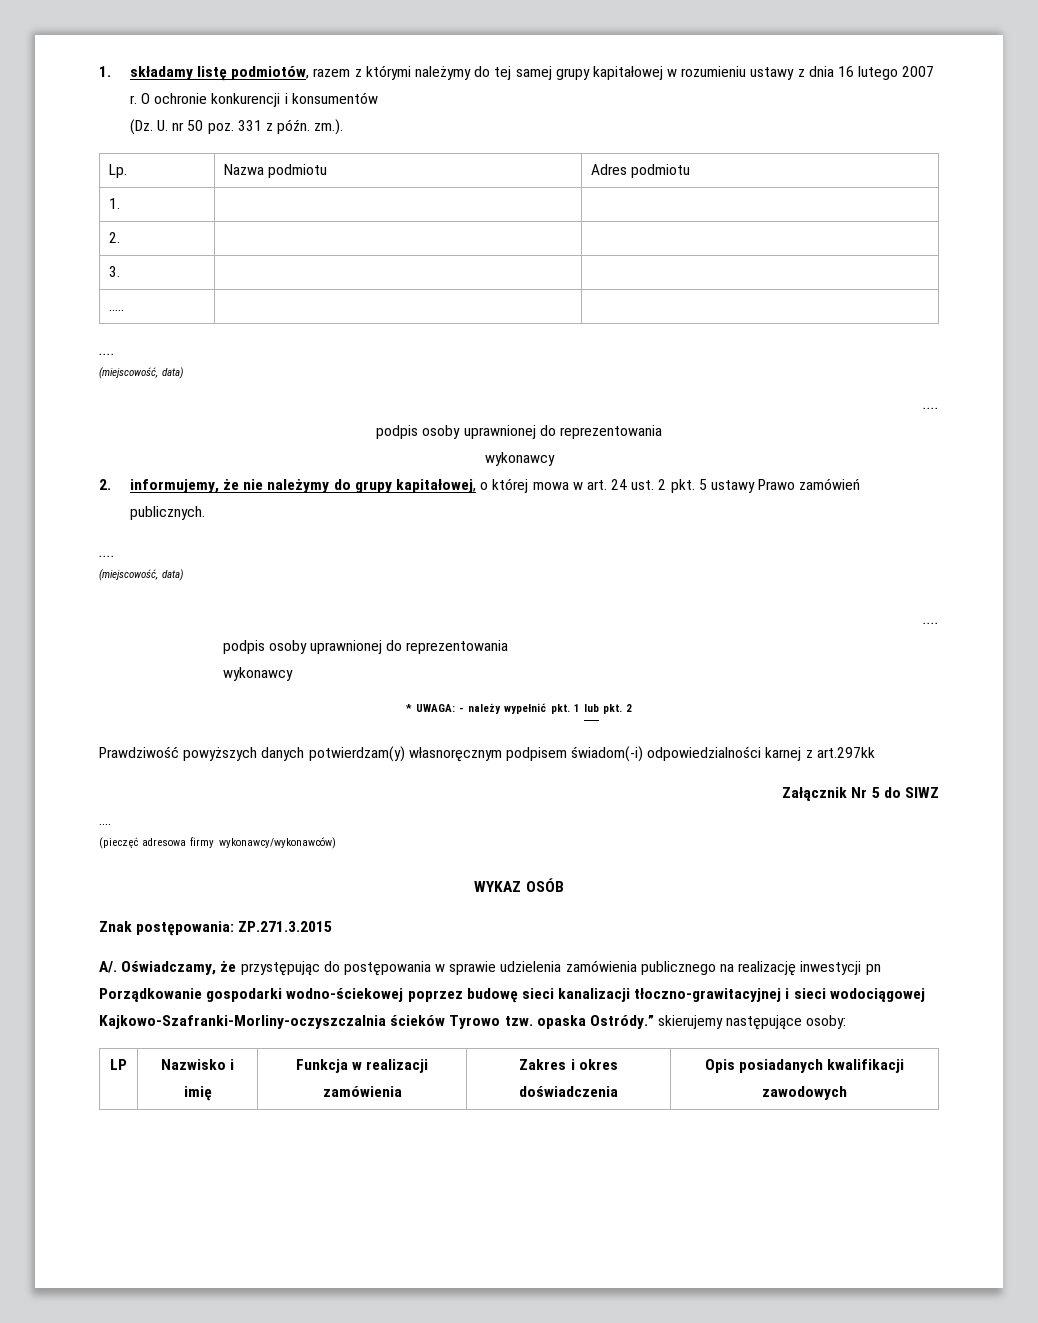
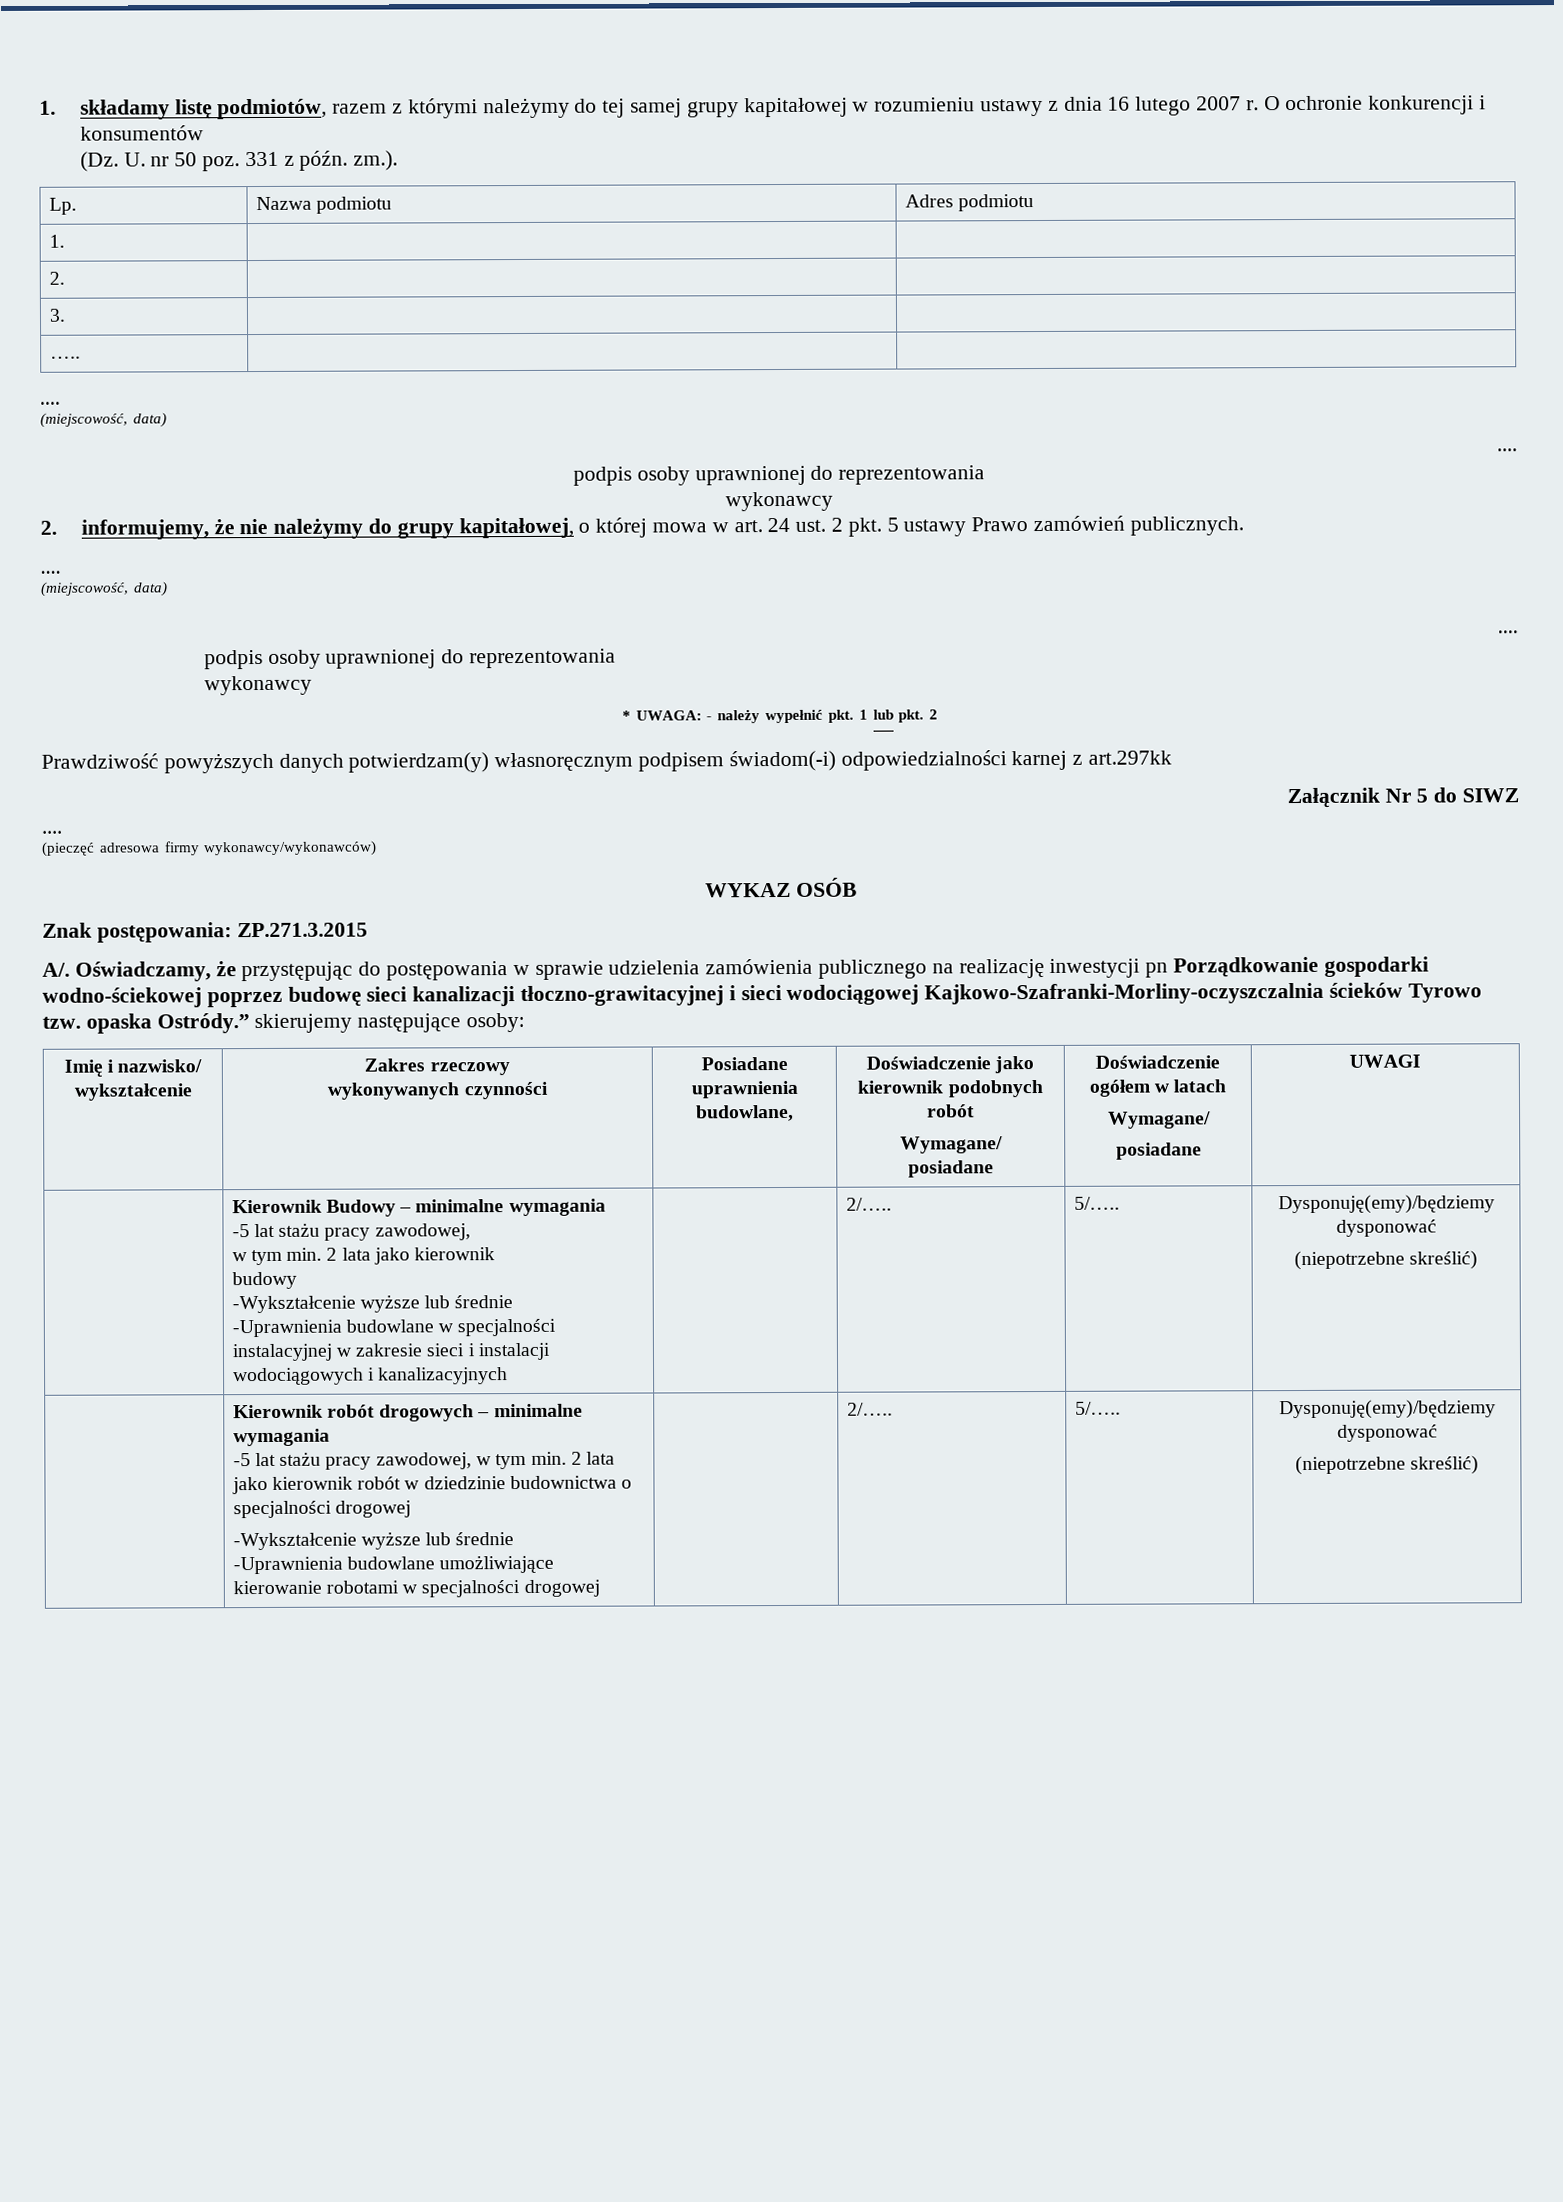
[110,1059,127,1070] [160,1059,235,1070] [183,1086,212,1101] [295,1059,429,1073] [322,1086,402,1097] [519,1059,618,1070] [519,1086,618,1097] [704,1059,905,1073] [762,1086,847,1100] LP | Nazwisko i imię | Funkcja w realizacji zamówienia | Zakres i okres doświadczenia | Opis posiadanych kwalifikacji zawodowych -> [63,1059,203,1078] [73,1083,192,1101] [364,1058,510,1076] [327,1081,548,1100] [700,1056,788,1071] [690,1080,798,1099] [696,1104,794,1122] [865,1056,1035,1074] [857,1079,1043,1098] [927,1104,975,1118] [900,1136,1003,1154] [908,1160,994,1178] [1095,1055,1220,1069] [1088,1079,1227,1097] [1107,1111,1211,1129] [1115,1142,1202,1160] [1349,1054,1421,1068] [231,1198,606,1217] [231,1222,471,1241] [231,1247,496,1266] [231,1271,297,1290] [231,1294,514,1314] [231,1318,557,1338] [231,1342,551,1362] [232,1367,509,1386] [845,1197,892,1211] [1073,1196,1120,1210] [1277,1194,1495,1215] [1335,1219,1437,1237] [1293,1250,1479,1271] [232,1403,583,1422] [232,1428,330,1447] [232,1451,616,1470] [231,1475,633,1495] [232,1500,411,1519] [232,1531,515,1551] [232,1554,555,1575] [232,1579,600,1598] [846,1402,893,1416] [1074,1401,1121,1415] [1278,1399,1496,1420] [1336,1424,1438,1442] [1294,1455,1480,1476] Imię i nazwisko/ wykształcenie | Zakres rzeczowy // wykonywanych czynności | Posiadane uprawnienia budowlane, | Doświadczenie jako kierownik podobnych robót // Wymagane/ // posiadane | Doświadczenie ogółem w latach // Wymagane/ // posiadane | UWAGI // | Kierownik Budowy – minimalne wymagania // -5 lat stażu pracy zawodowej, // w tym min. 2 lata jako kierownik // budowy // -Wykształcenie wyższe lub średnie // -Uprawnienia budowlane w specjalności instalacyjnej w zakresie sieci i instalacji wodociągowych i kanalizacyjnych | | 2/….. | 5/….. | Dysponuję(emy)/będziemy dysponować // (niepotrzebne skreślić) // | Kierownik robót drogowych – minimalne wymagania // -5 lat stażu pracy zawodowej, w tym min. 2 lata jako kierownik robót w dziedzinie budownictwa o specjalności drogowej // -Wykształcenie wyższe lub średnie // -Uprawnienia budowlane umożliwiające kierowanie robotami w specjalności drogowej | | 2/….. | 5/….. | Dysponuję(emy)/będziemy dysponować // (niepotrzebne skreślić)

